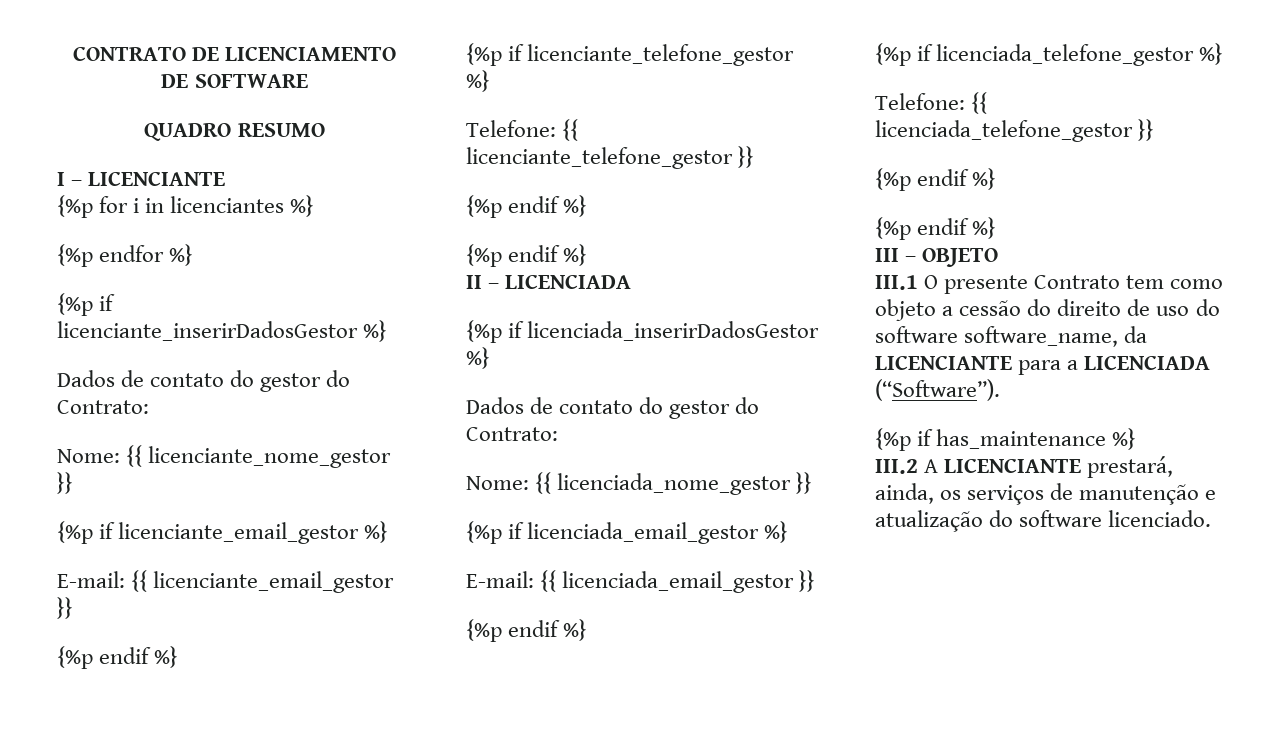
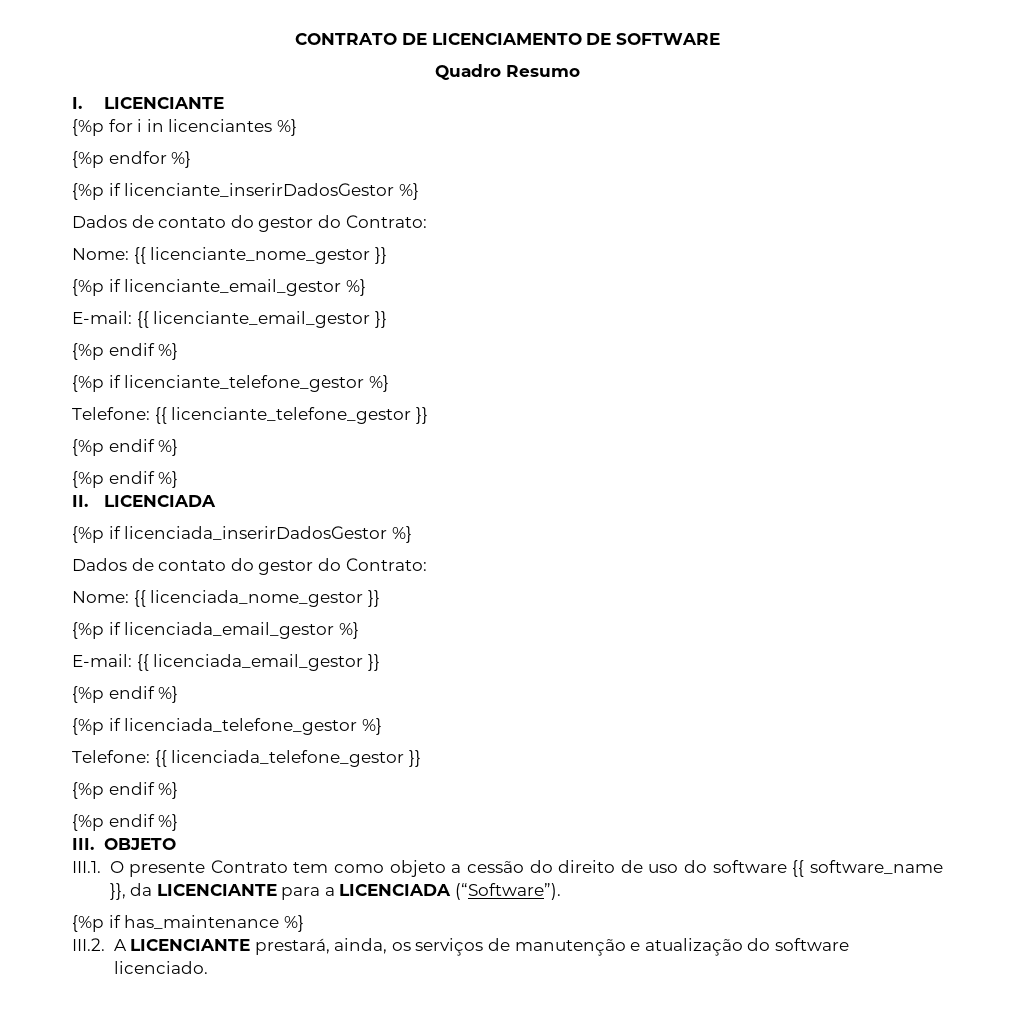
[144,123,325,141] [57,172,83,186] QUADRO RESUMO // I – -> [435,64,580,80] [72,97,82,109] Quadro Resumo // I.
[466,275,500,289] II – -> [72,495,88,507] II.
[875,248,917,262] III – -> [72,838,94,850] III.
[875,275,918,290] III.1 -> [72,861,101,873] III.1.
[964,326,1119,347] software_name, -> [792,860,943,877] [109,883,126,900] {{ software_name }},
[875,459,918,474] III.2 -> [72,938,105,951] III.2.

